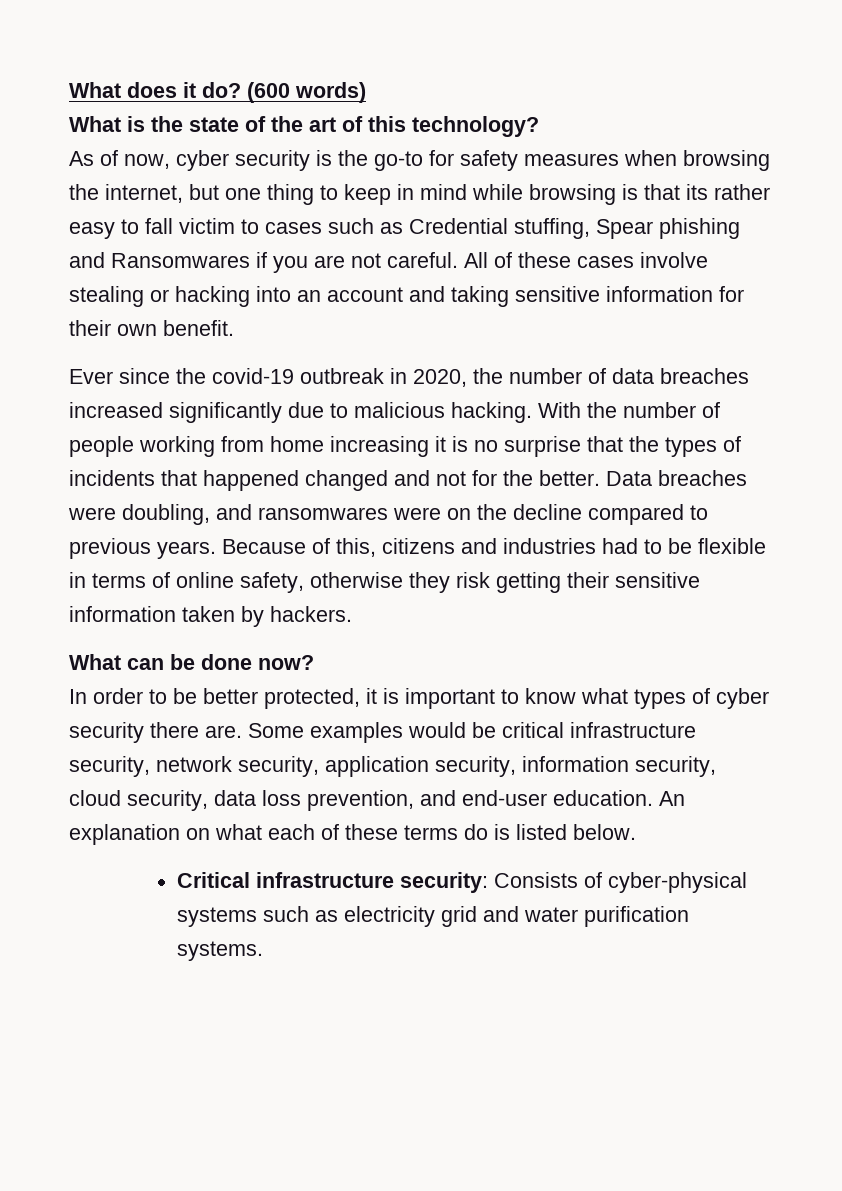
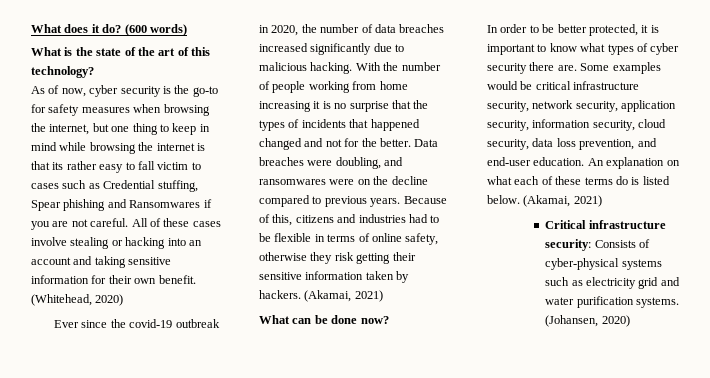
(616, 194) none -> [138,142,195,151] the internet
(234, 328) none -> [31,294,124,306] (Whitehead, 2020)
(352, 614) none -> [304,290,383,302] (Akamai, 2021)
(636, 832) none -> [523,195,602,207] (Akamai, 2021)
(264, 951) none -> [545,315,630,327] (Johansen, 2020)

